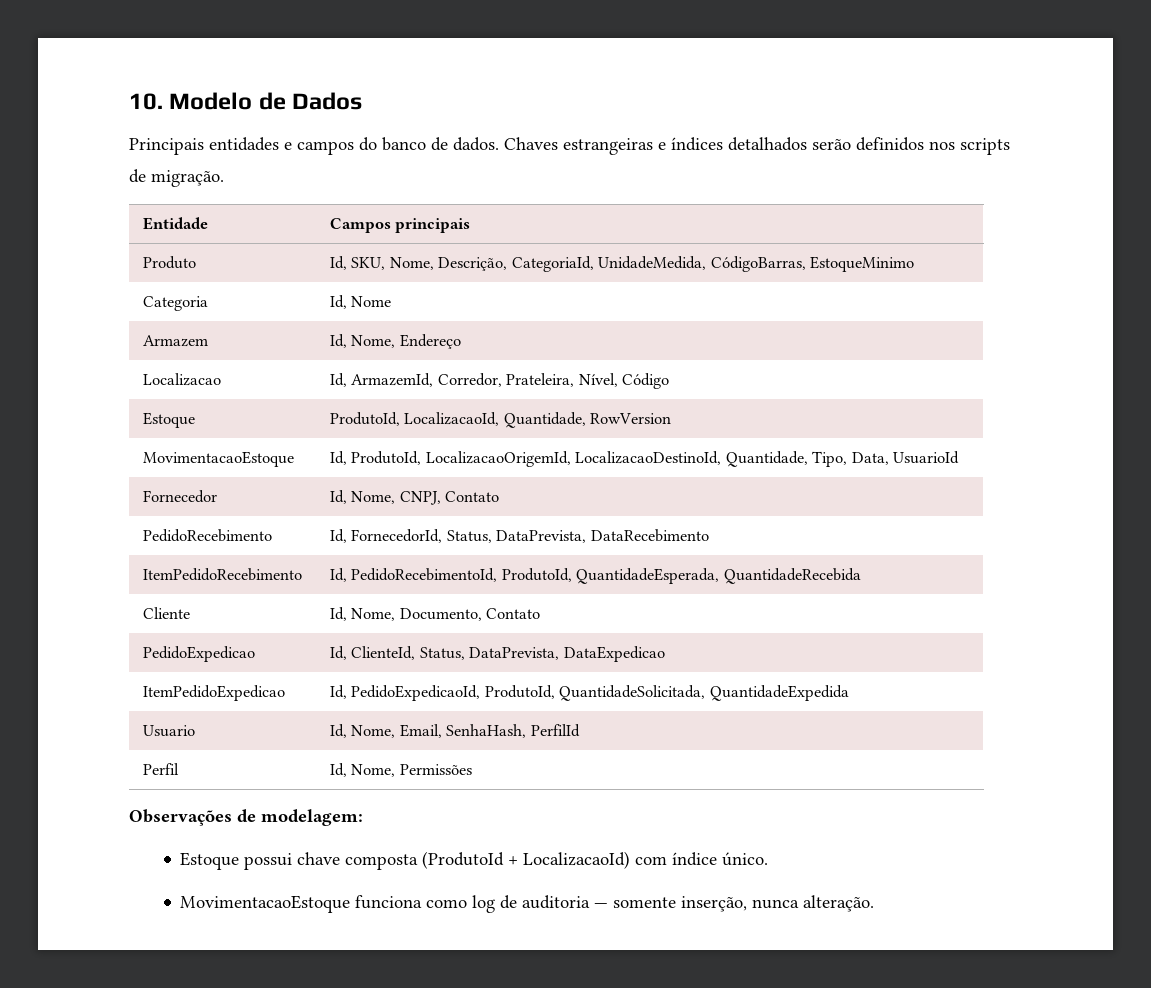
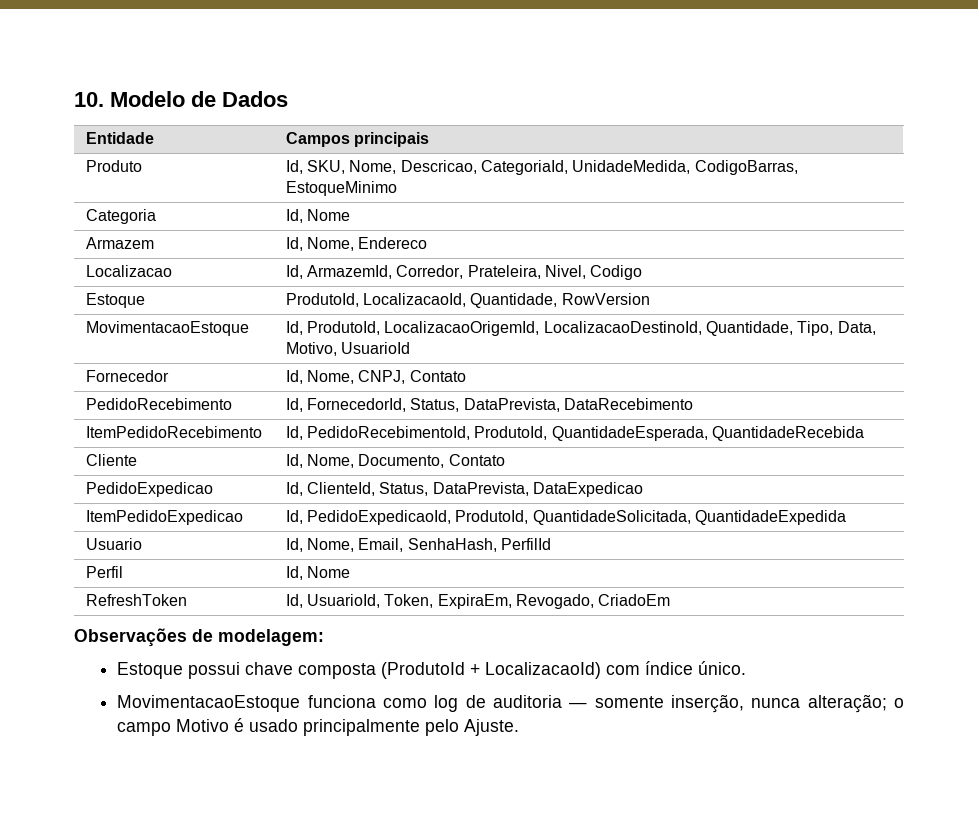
[129,137,1010,155] [129,169,224,187] // Principais entidades e campos do banco de dados. Chaves estrangeiras e índices detalhados serão definidos nos scripts de migração. -> (288, 99) none
[438,257,508,271] Descrição, -> [400,160,477,174] Descricao,
[710,256,806,272] CódigoBarras, -> [694,160,798,175] CodigoBarras,
[399,334,461,349] Endereço -> [358,237,428,249] Endereco
[578,373,670,389] Nível, Código -> [545,265,643,280] Nivel, Codigo
(889, 458) none -> [285,342,337,356] Motivo,
[351,764,472,777] Nome, Permissões -> [307,566,351,578] [85,594,187,606] [285,594,671,609] Nome // RefreshToken | Id, UsuarioId, Token, ExpiraEm, Revogado, CriadoEm
[803,895,875,912] alteração. -> [807,694,904,713] [117,718,520,736] alteração; o campo Motivo é usado principalmente pelo Ajuste.

